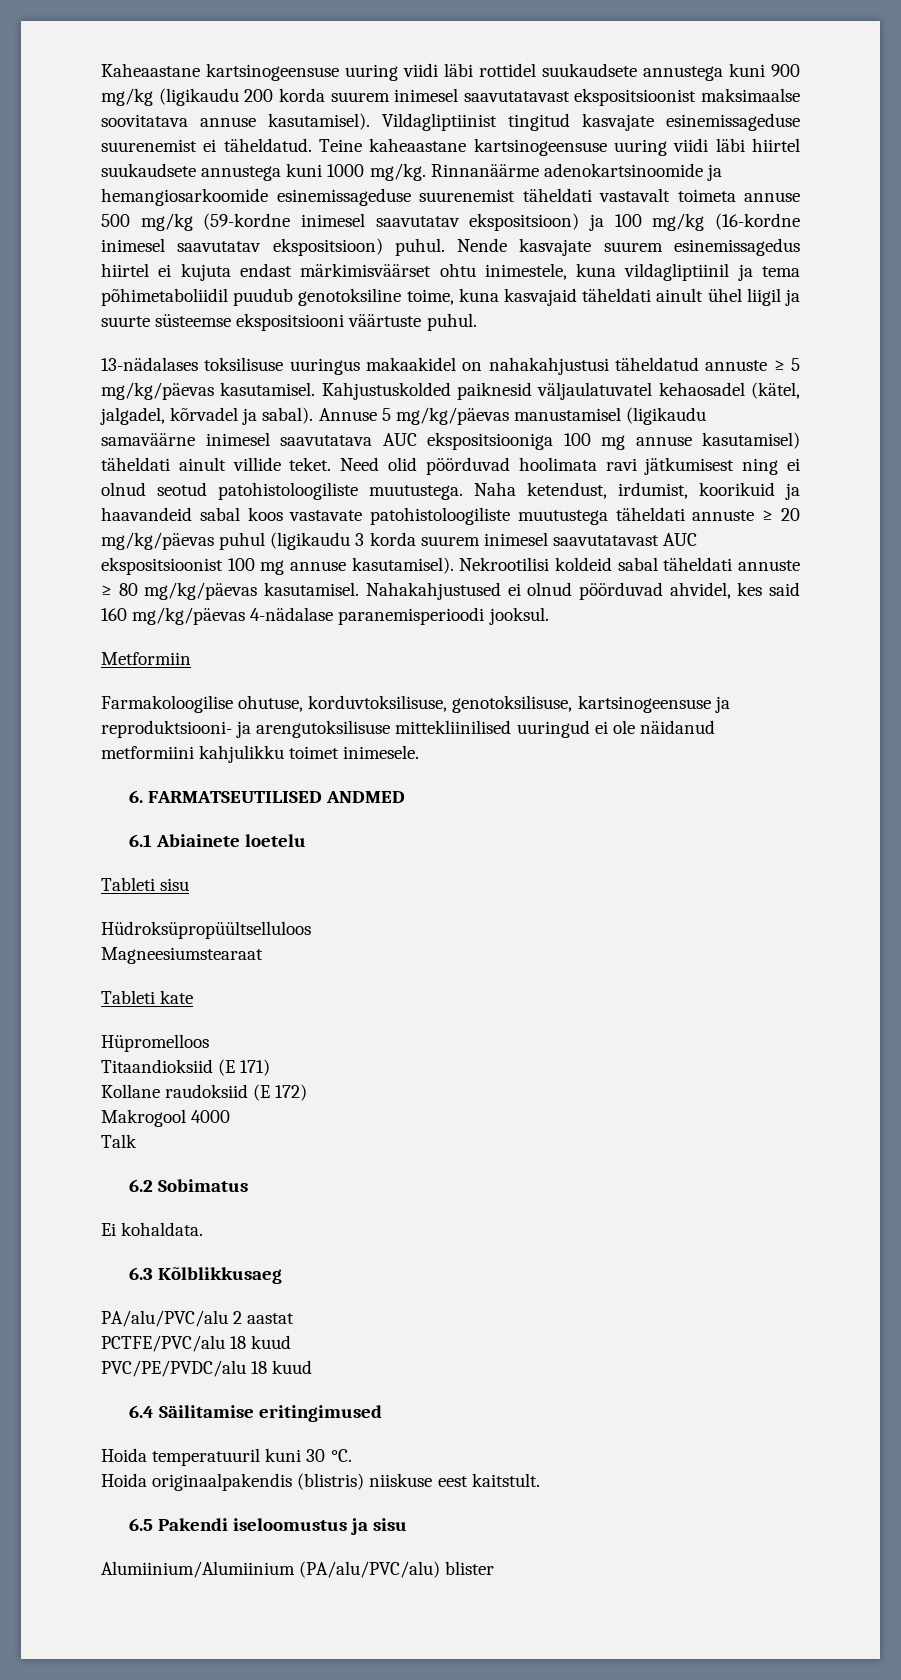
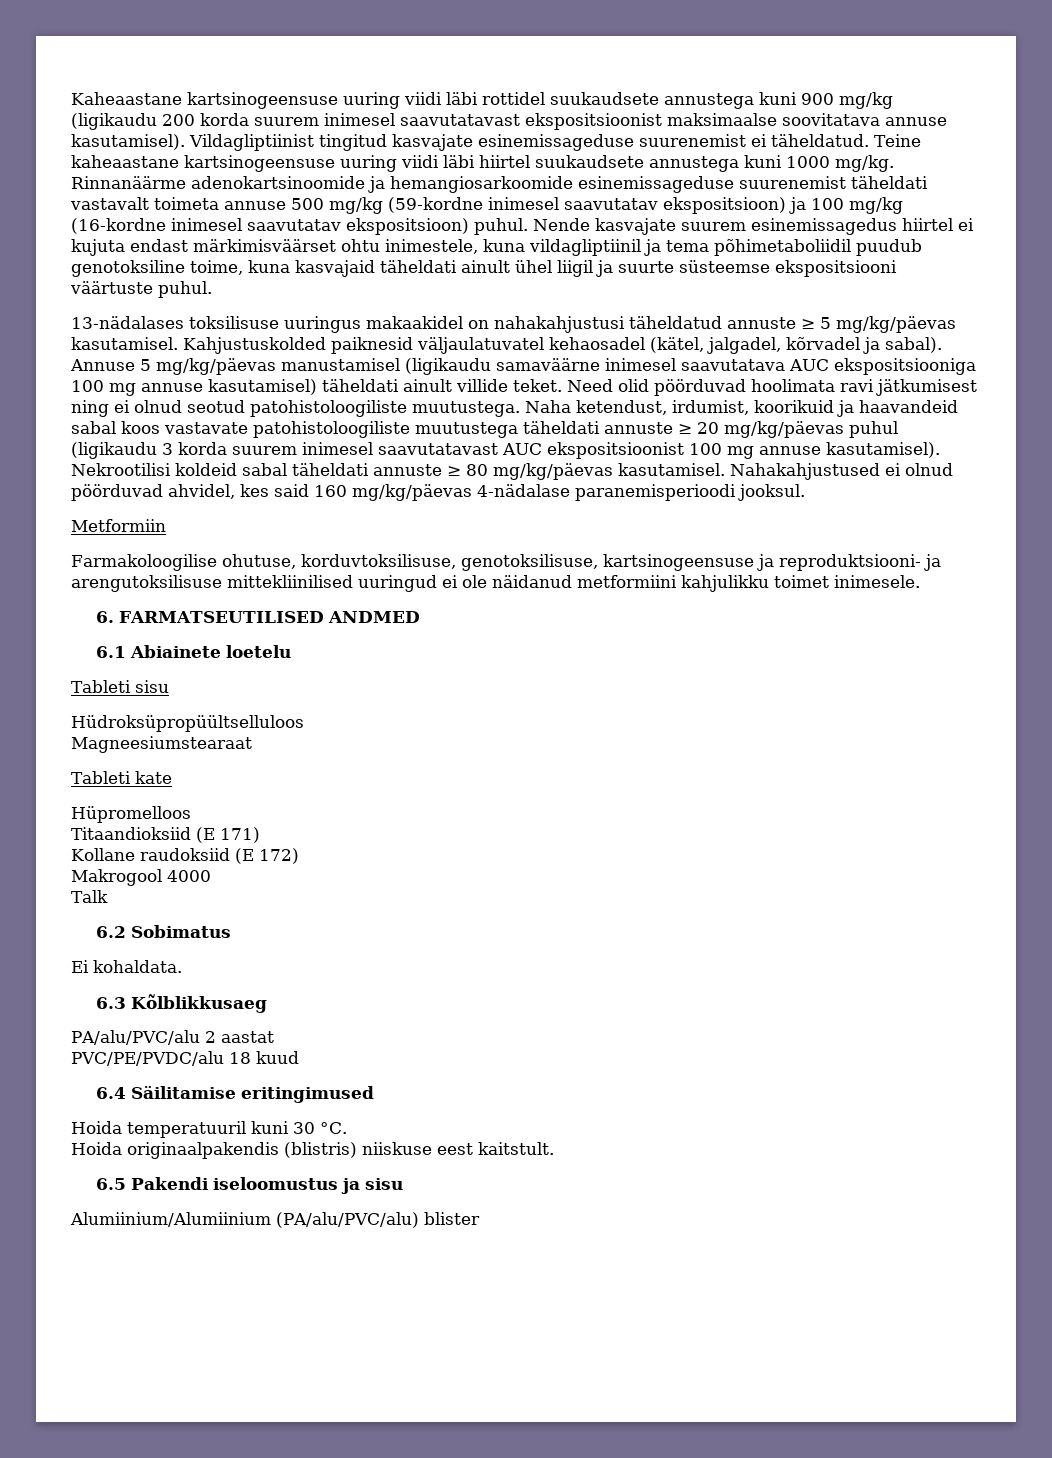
[101,1335,292,1352] // PCTFE/PVC/alu 18 kuud -> (274, 1037) none

